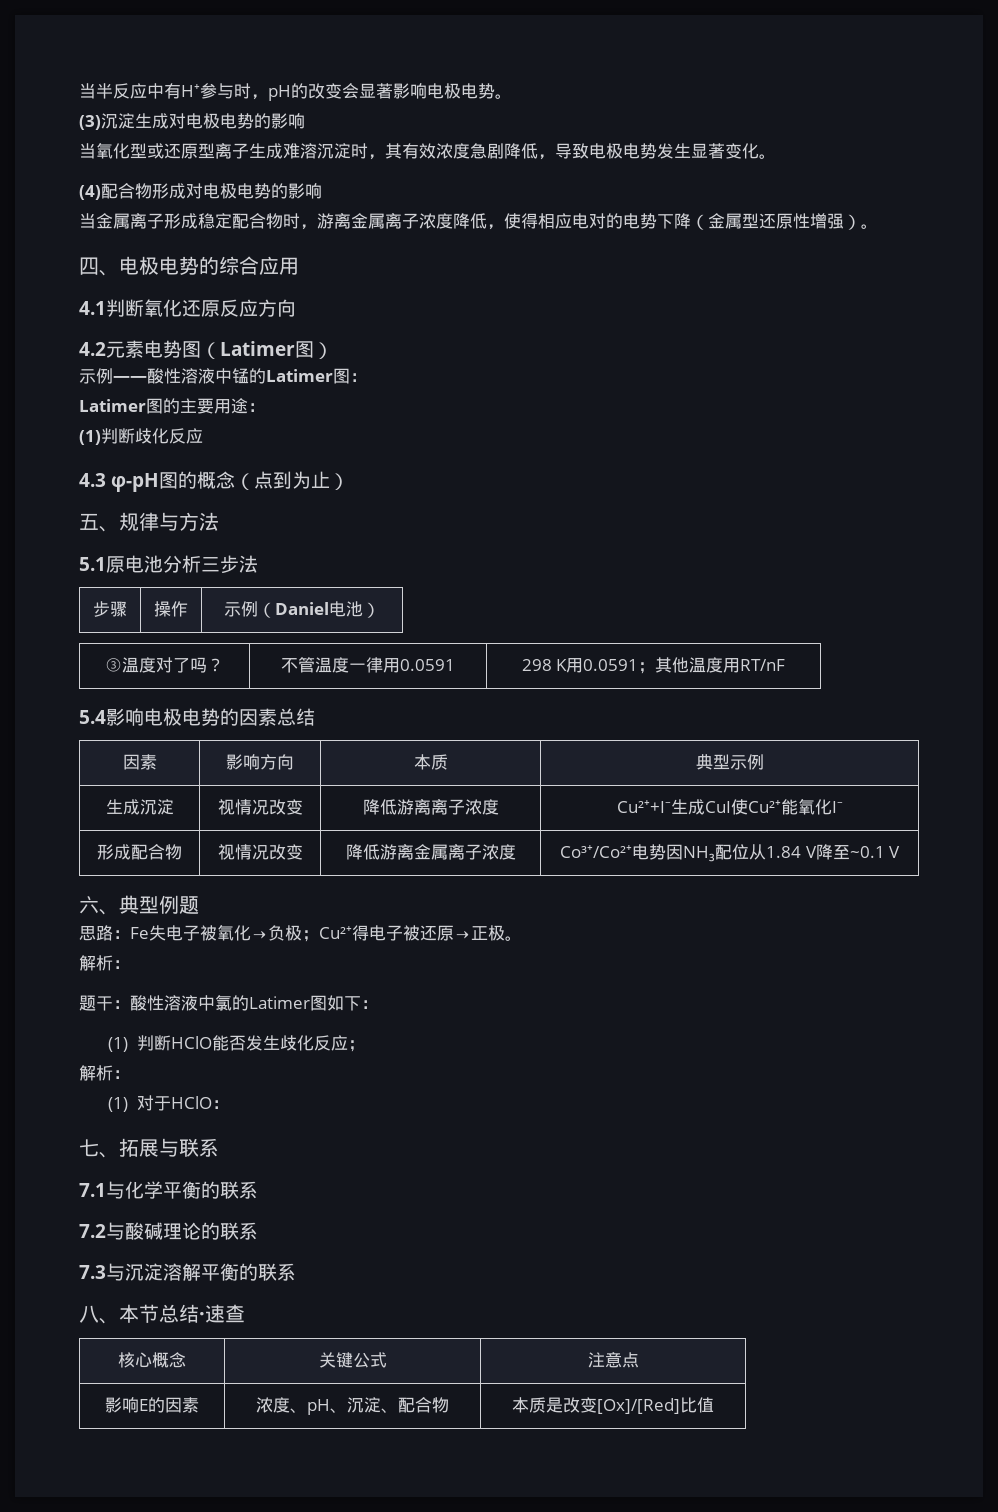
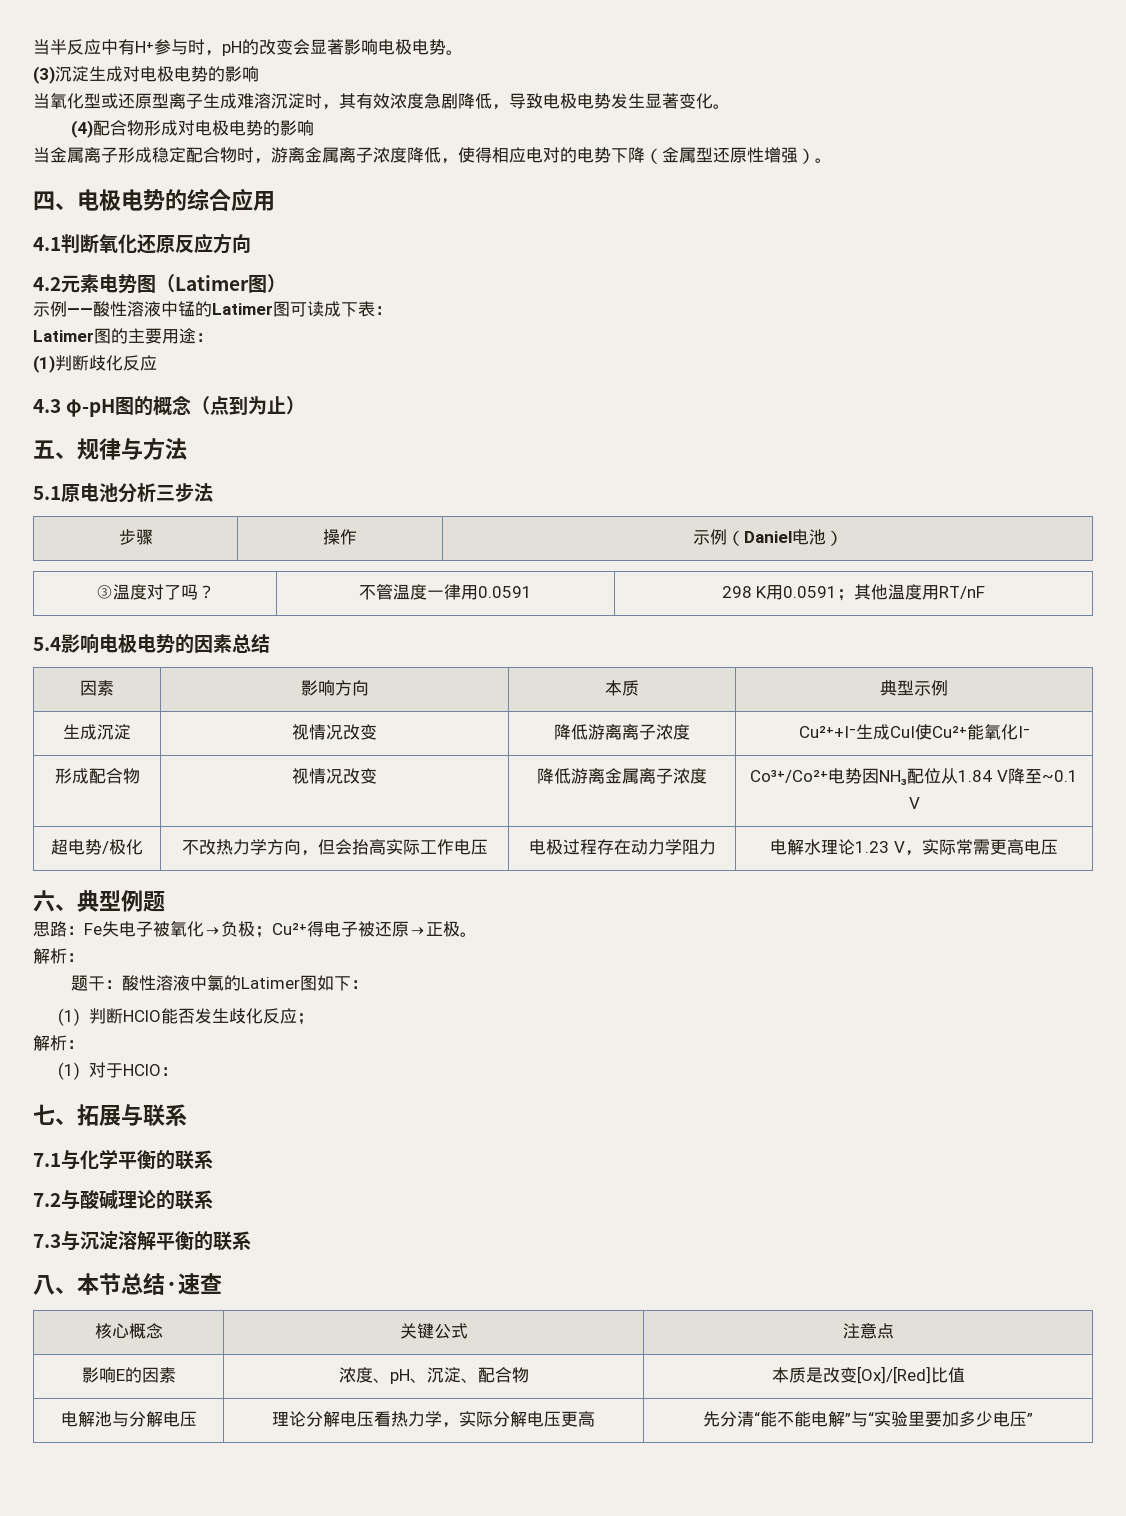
(350, 376) none -> [290,301,375,317] 可读成下表
(901, 852) none -> [51,839,143,855] [181,839,488,856] [528,839,716,855] [770,839,1058,856] // 超电势/极化 | 不改热力学方向，但会抬高实际工作电压 | 电极过程存在动力学阻力 | 电解水理论1.23 V，实际常需更高电压
(714, 1405) none -> [60,1411,197,1427] [272,1411,595,1428] [703,1411,1033,1427] // 电解池与分解电压 | 理论分解电压看热力学，实际分解电压更高 | 先分清“能不能电解”与“实验里要加多少电压”

